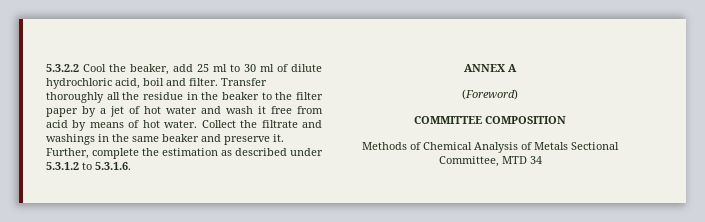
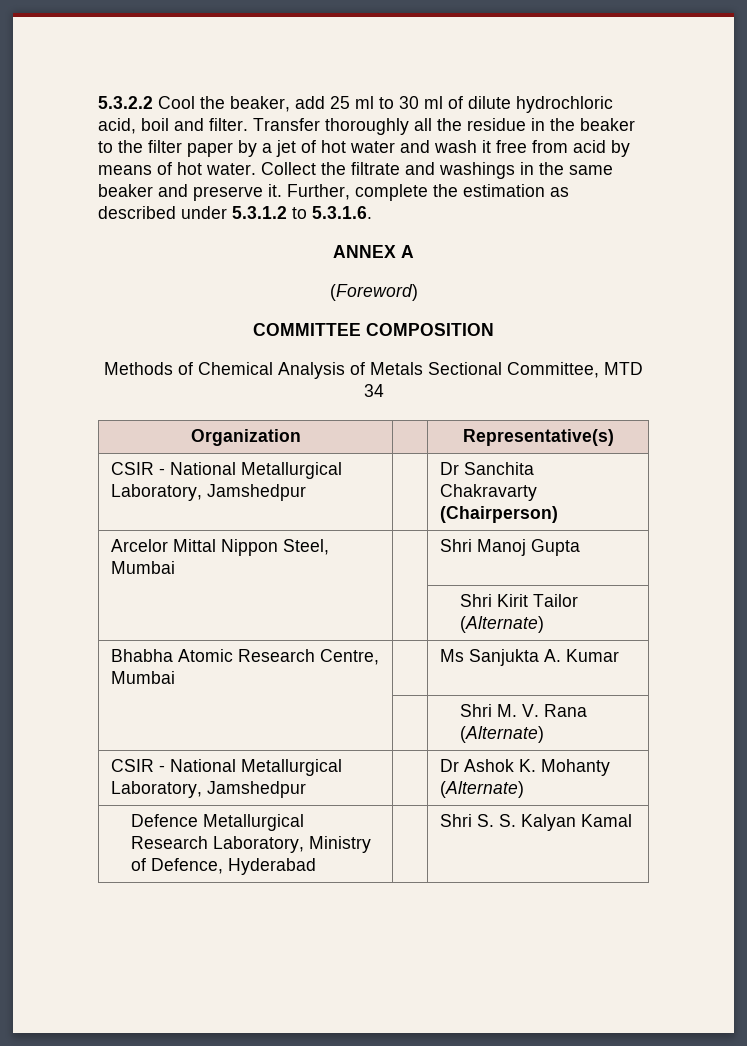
(542, 160) none -> [190,429,301,446] [462,429,614,446] [111,462,343,479] [111,484,307,501] [440,462,535,475] [440,484,538,501] [440,506,559,523] [111,539,330,556] [111,561,176,574] [440,539,581,556] [459,594,578,607] [459,616,544,633] [111,649,380,665] [111,671,176,684] [440,649,620,666] [459,704,587,717] [459,726,544,743] [111,759,343,776] [111,781,307,798] [440,759,611,776] [440,781,525,798] [130,814,304,831] [130,836,371,853] [130,858,316,875] [440,814,633,831] // Organization | | Representative(s) // CSIR - National Metallurgical Laboratory, Jamshedpur | | Dr Sanchita Chakravarty (Chairperson) // Arcelor Mittal Nippon Steel, Mumbai | | Shri Manoj Gupta // | | Shri Kirit Tailor (Alternate) // Bhabha Atomic Research Centre, Mumbai | | Ms Sanjukta A. Kumar // | | Shri M. V. Rana (Alternate) // CSIR - National Metallurgical Laboratory, Jamshedpur | | Dr Ashok K. Mohanty (Alternate) // Defence Metallurgical Research Laboratory, Ministry of Defence, Hyderabad | | Shri S. S. Kalyan Kamal

